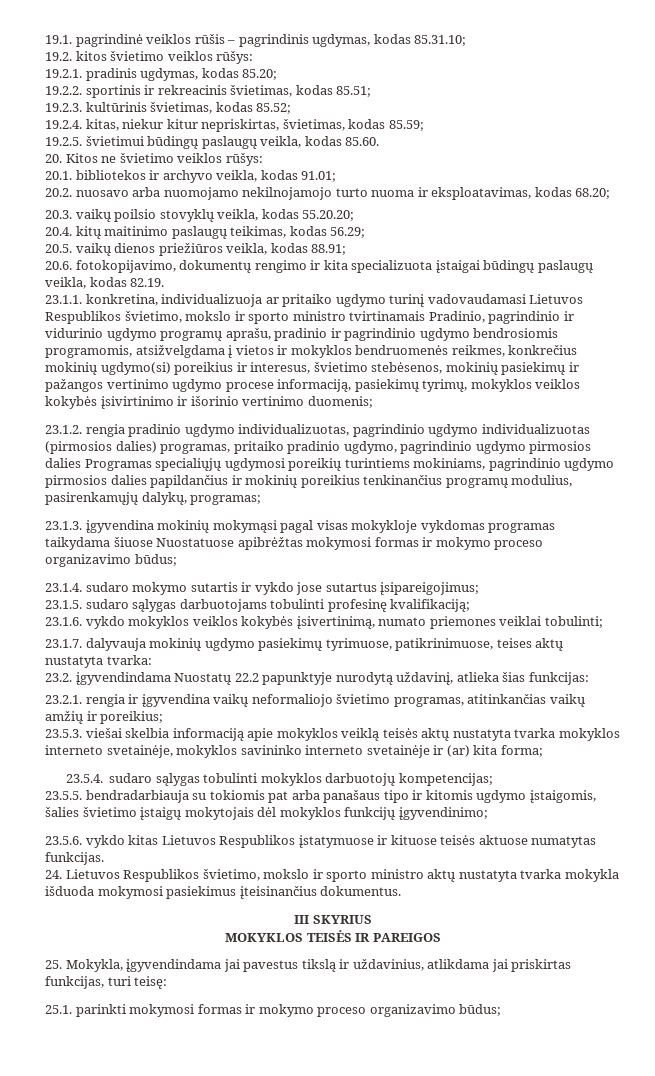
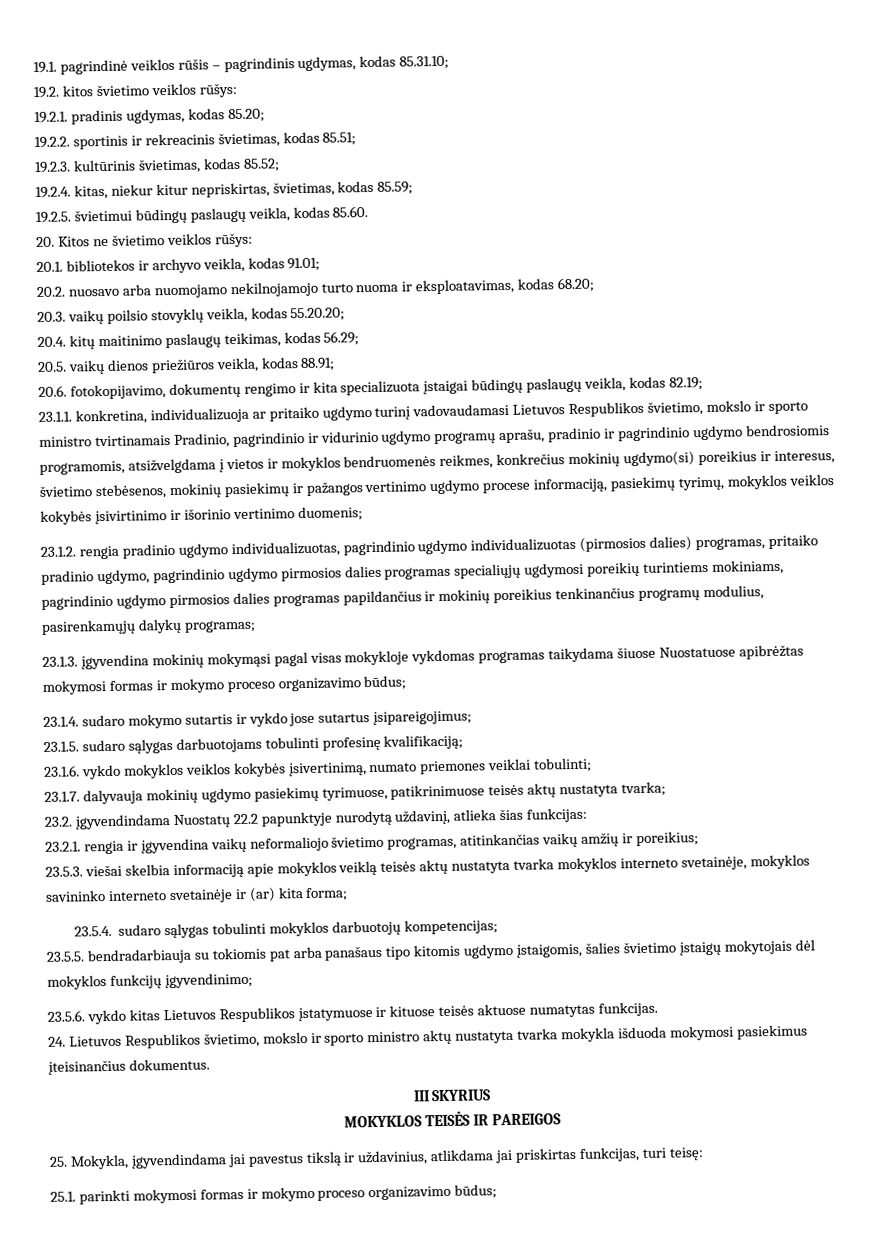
[130,278,165,287] 82.19. -> [668,377,703,391] 82.19;
[84,459,152,471] Programas -> [384,566,452,580] programas
(147, 480) none -> [272,593,340,607] programas
[141,492,187,505] dalykų, -> [137,618,182,634] dalykų
[395,638,564,651] [45,655,152,668] patikrinimuose, teises aktų nustatyta tvarka: -> [390,781,667,800] patikrinimuose teisės aktų nustatyta tvarka;
[412,790,423,800] ir -> (411, 953) none

